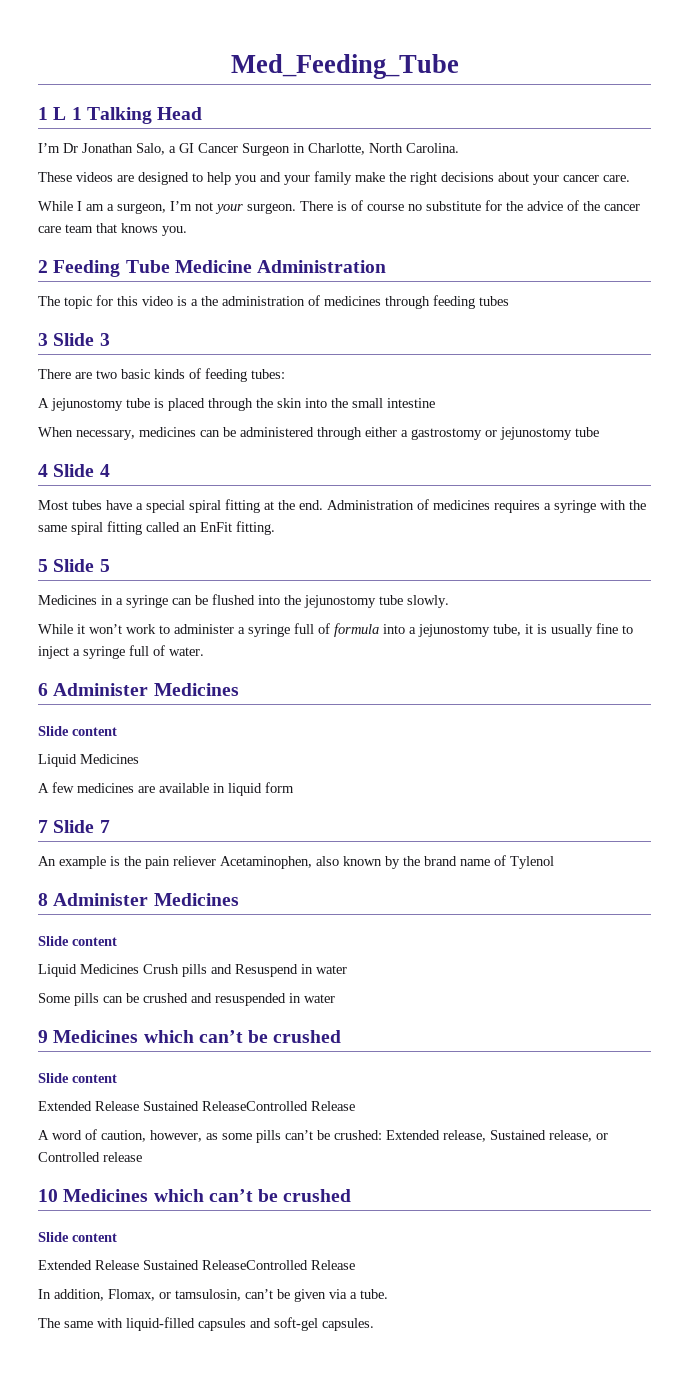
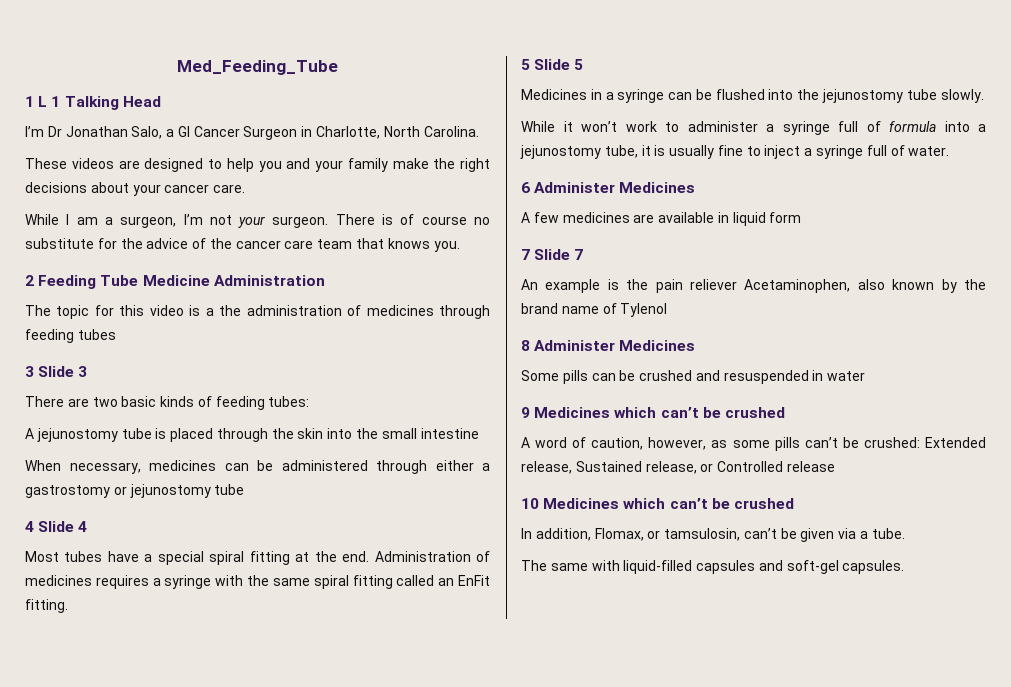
[38,726,117,736] [38,754,139,767] // Slide content // Liquid Medicines -> (696, 187) none
[38,936,117,946] [38,964,347,977] // Slide content // Liquid Medicines Crush pills and Resuspend in water -> (696, 345) none
[38,1073,117,1083] [38,1101,355,1111] // Slide content // Extended Release Sustained ReleaseControlled Release -> (785, 412) none
[38,1232,117,1242] [38,1260,355,1270] // Slide content // Extended Release Sustained ReleaseControlled Release -> (794, 503) none

